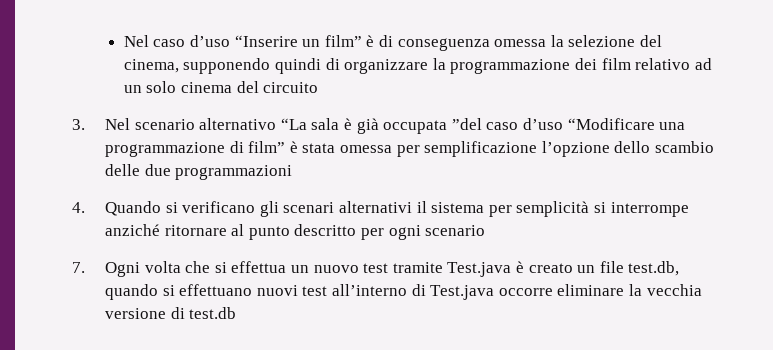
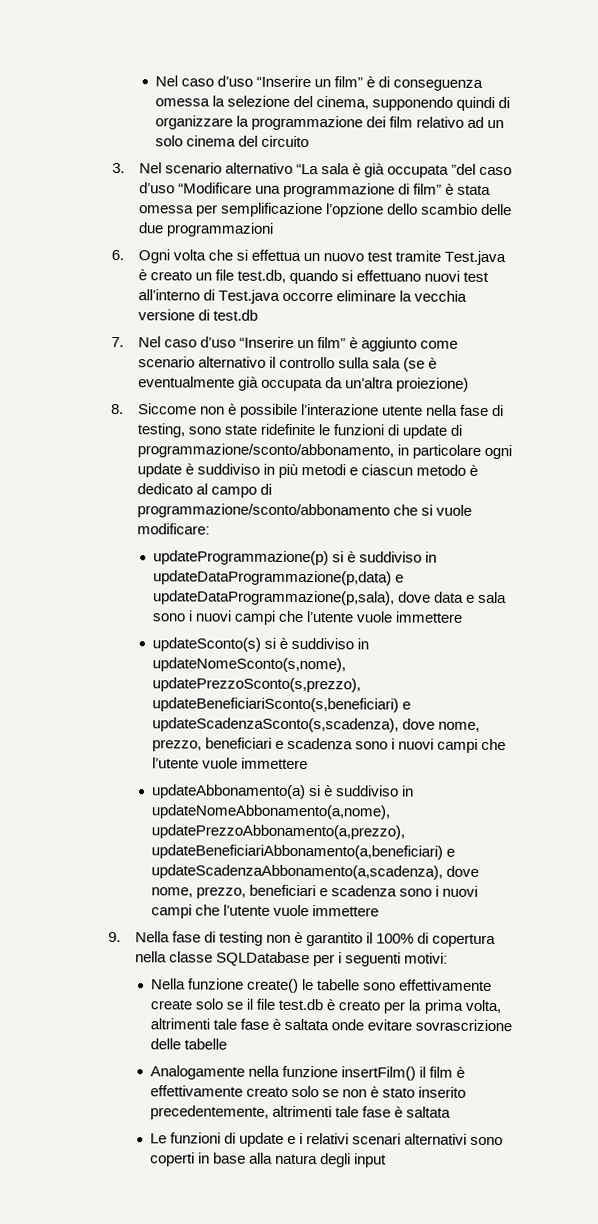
[71,201,689,217] [105,224,486,240] [71,262,85,273] 4. Quando si verificano gli scenari alternativi il sistema per semplicità si interrompe anziché ritornare al punto descritto per ogni scenario // 7. -> [110,250,124,261] 6.
(237, 313) none -> [110,336,458,352] [137,356,437,372] [137,376,469,392] [110,403,504,418] [136,423,462,439] [136,443,512,460] [136,463,478,478] [136,483,272,498] [136,503,472,519] [136,523,210,535] [153,550,438,566] [153,570,405,586] [153,590,508,606] [152,610,464,625] [152,637,370,652] [152,657,347,673] [152,677,362,693] [152,697,412,713] [152,717,481,733] [152,737,507,753] [152,757,309,770] [152,784,415,800] [151,804,391,820] [151,824,406,840] [151,844,456,860] [151,864,480,880] [151,884,479,899] [151,904,380,919] [107,931,497,948] [134,951,448,967] [151,978,493,994] [150,998,501,1014] [150,1018,513,1032] [150,1038,228,1050] [150,1065,466,1081] [150,1085,467,1098] [150,1105,452,1120] [150,1132,504,1147] [150,1152,388,1168] // 7. Nel caso d’uso “Inserire un film” è aggiunto come scenario alternativo il controllo sulla sala (se è eventualmente già occupata da un’altra proiezione) // 8. Siccome non è possibile l’interazione utente nella fase di testing, sono state ridefinite le funzioni di update di programmazione/sconto/abbonamento, in particolare ogni update è suddiviso in più metodi e ciascun metodo è dedicato al campo di programmazione/sconto/abbonamento che si vuole modificare: // updateProgrammazione(p) si è suddiviso in updateDataProgrammazione(p,data) e updateDataProgrammazione(p,sala), dove data e sala sono i nuovi campi che l’utente vuole immettere // updateSconto(s) si è suddiviso in updateNomeSconto(s,nome), updatePrezzoSconto(s,prezzo), updateBeneficiariSconto(s,beneficiari) e updateScadenzaSconto(s,scadenza), dove nome, prezzo, beneficiari e scadenza sono i nuovi campi che l’utente vuole immettere // updateAbbonamento(a) si è suddiviso in updateNomeAbbonamento(a,nome), updatePrezzoAbbonamento(a,prezzo), updateBeneficiariAbbonamento(a,beneficiari) e updateScadenzaAbbonamento(a,scadenza), dove nome, prezzo, beneficiari e scadenza sono i nuovi campi che l’utente vuole immettere // 9. Nella fase di testing non è garantito il 100% di copertura nella classe SQLDatabase per i seguenti motivi: // Nella funzione create() le tabelle sono effettivamente create solo se il file test.db è creato per la prima volta, altrimenti tale fase è saltata onde evitare sovrascrizione delle tabelle // Analogamente nella funzione insertFilm() il film è effettivamente creato solo se non è stato inserito precedentemente, altrimenti tale fase è saltata // Le funzioni di update e i relativi scenari alternativi sono coperti in base alla natura degli input

